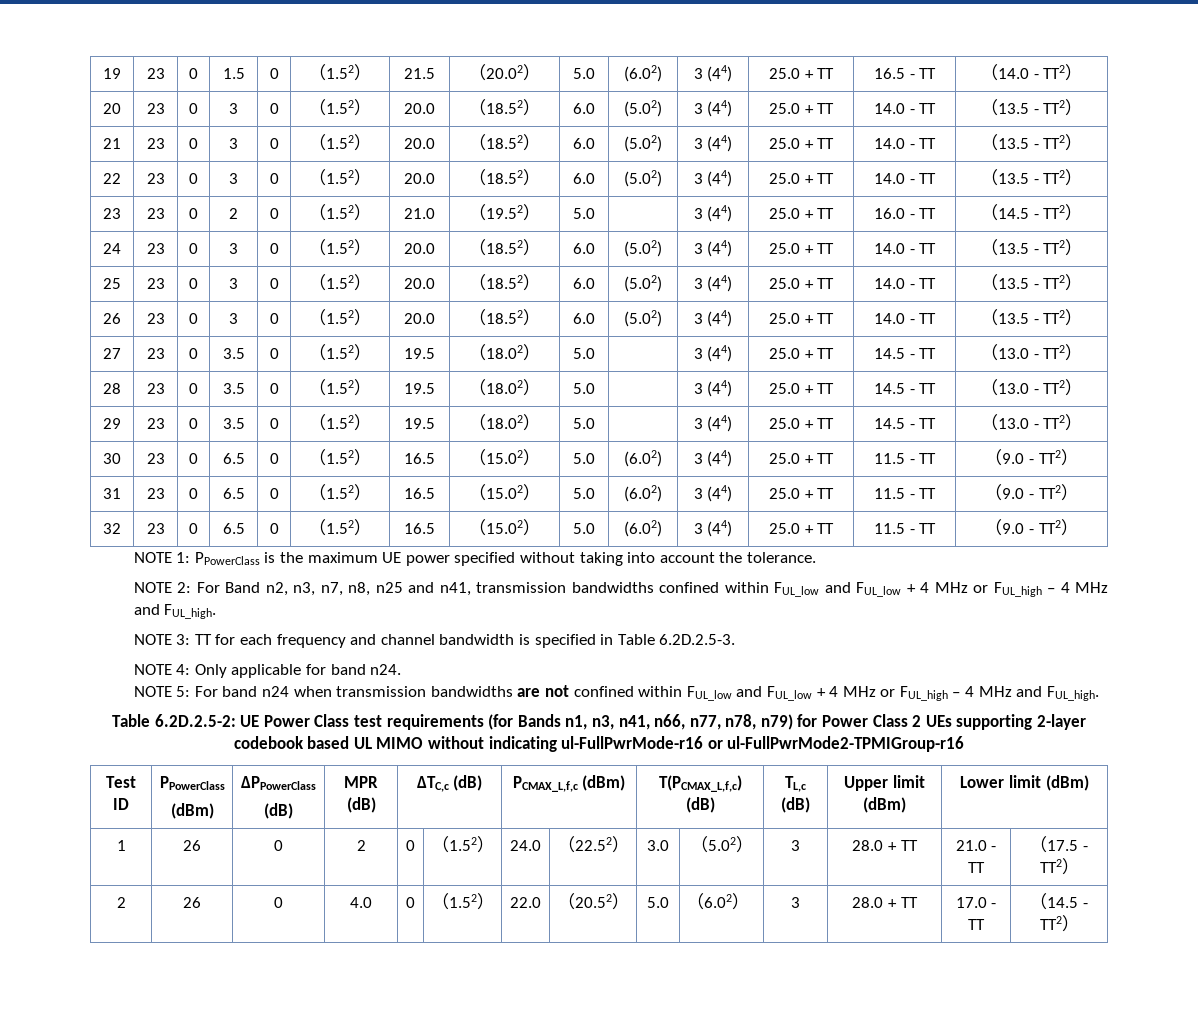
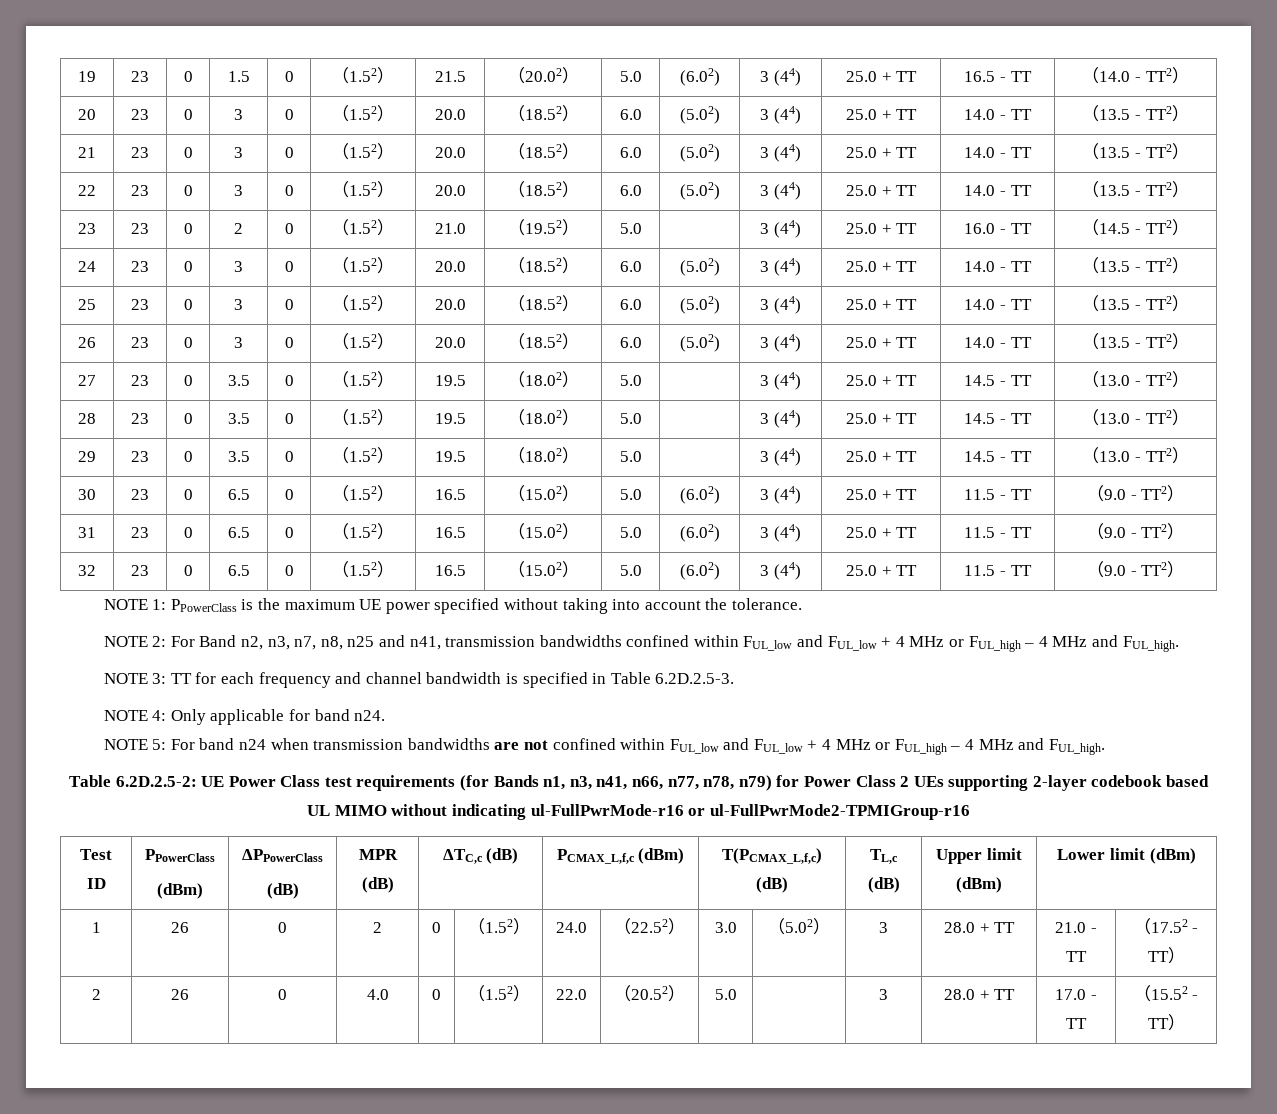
[1047,840,1088,851] [1039,859,1062,873] 17.5 - TT2 -> [1150,919,1199,933] [1147,951,1169,962] 17.52 - TT
[686,893,749,910] （6.02） -> (737, 994) none
[1047,897,1088,908] [1039,916,1062,930] 14.5 - TT2 -> [1150,986,1199,1000] [1147,1018,1169,1029] 15.52 - TT

